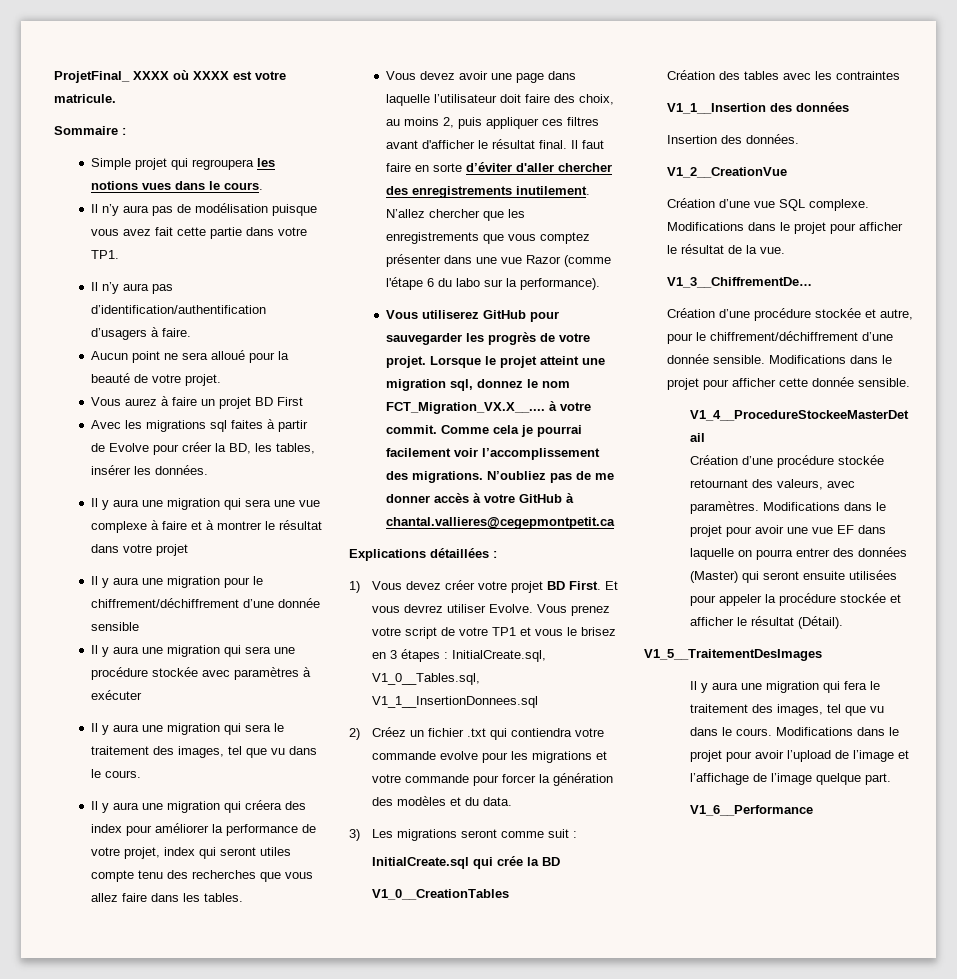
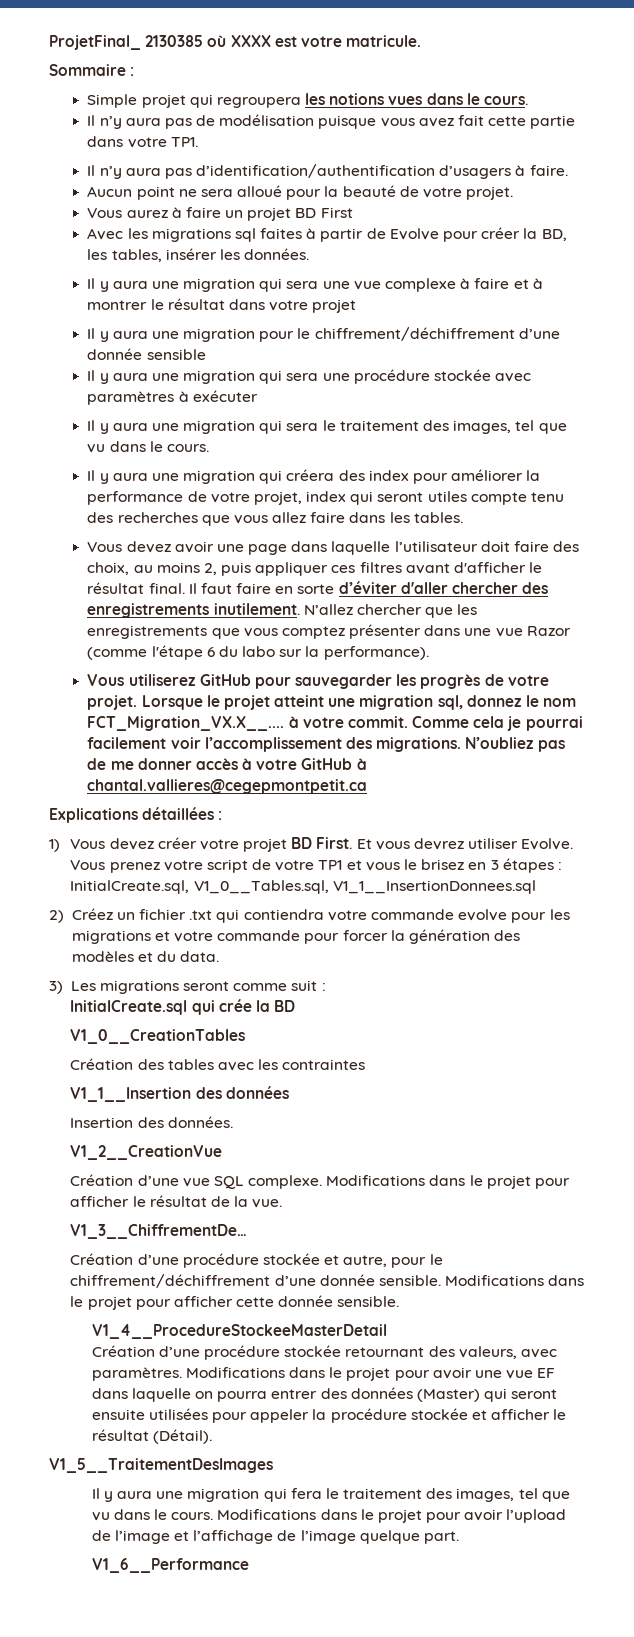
[133,71,169,80] XXXX -> [145,35,204,47] 2130385

